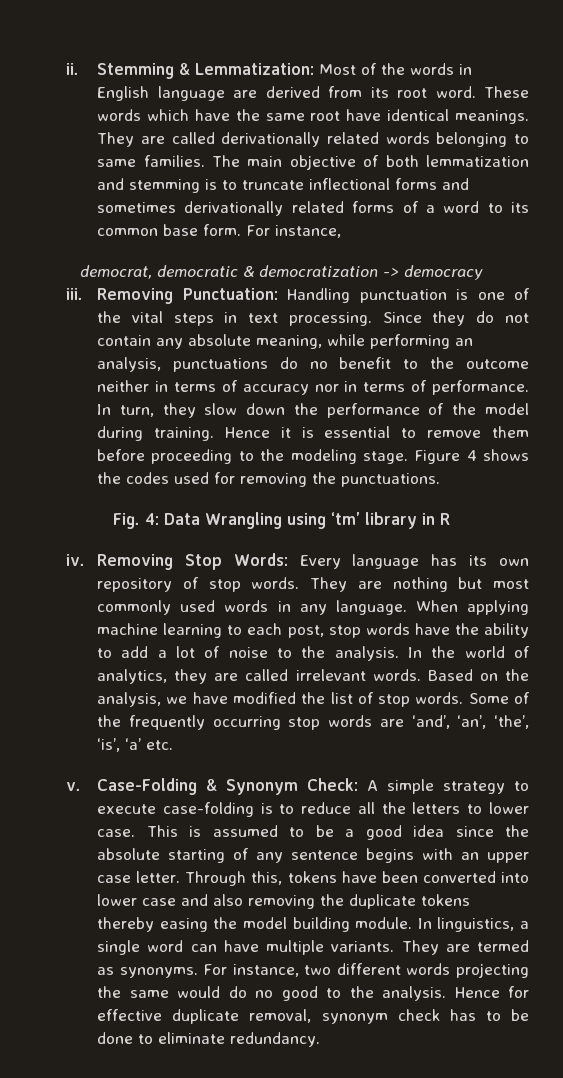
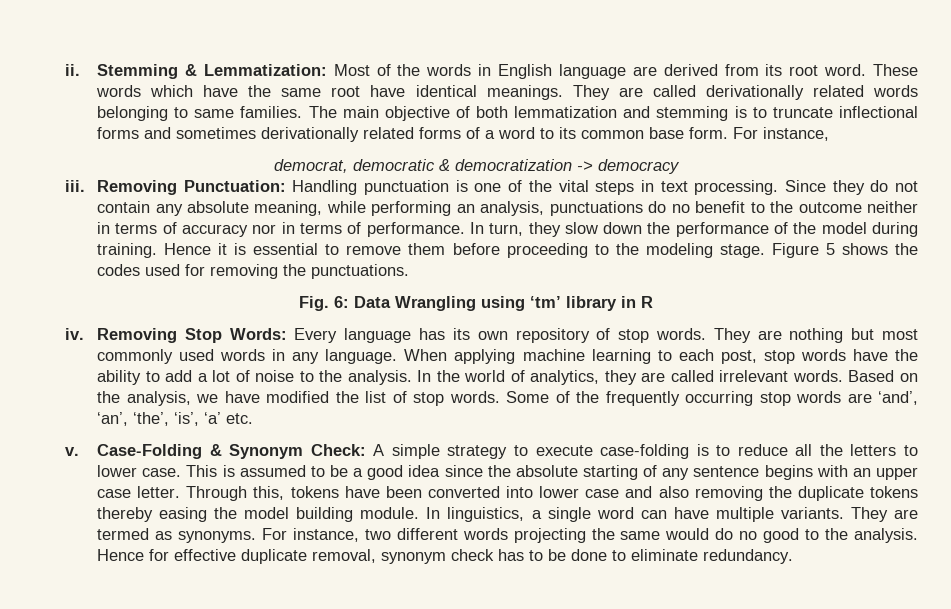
[466,450,477,461] 4 -> [825,243,835,255] 5
[145,513,159,525] 4: -> [333,296,349,308] 6:

